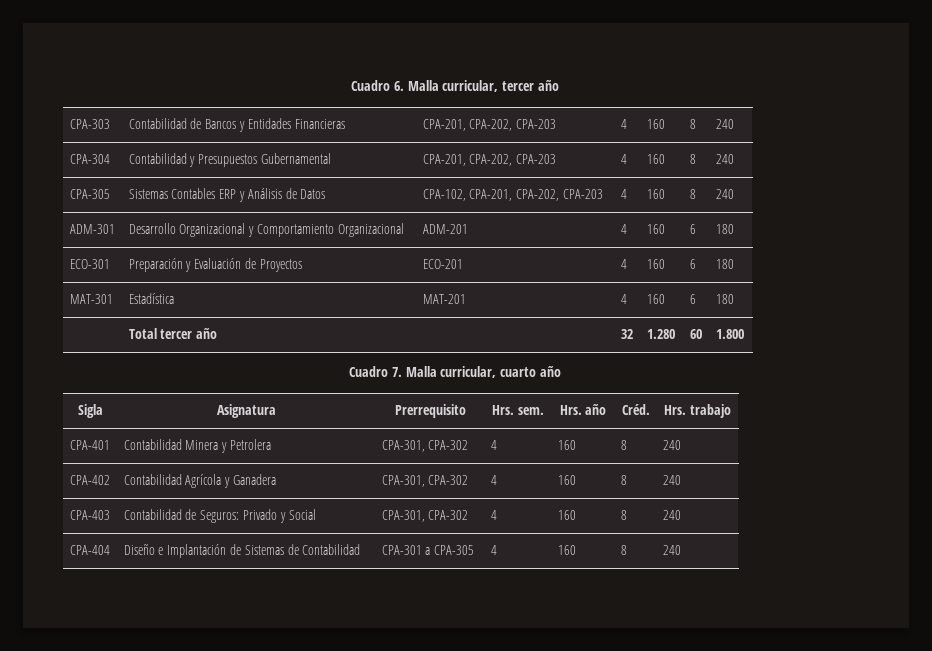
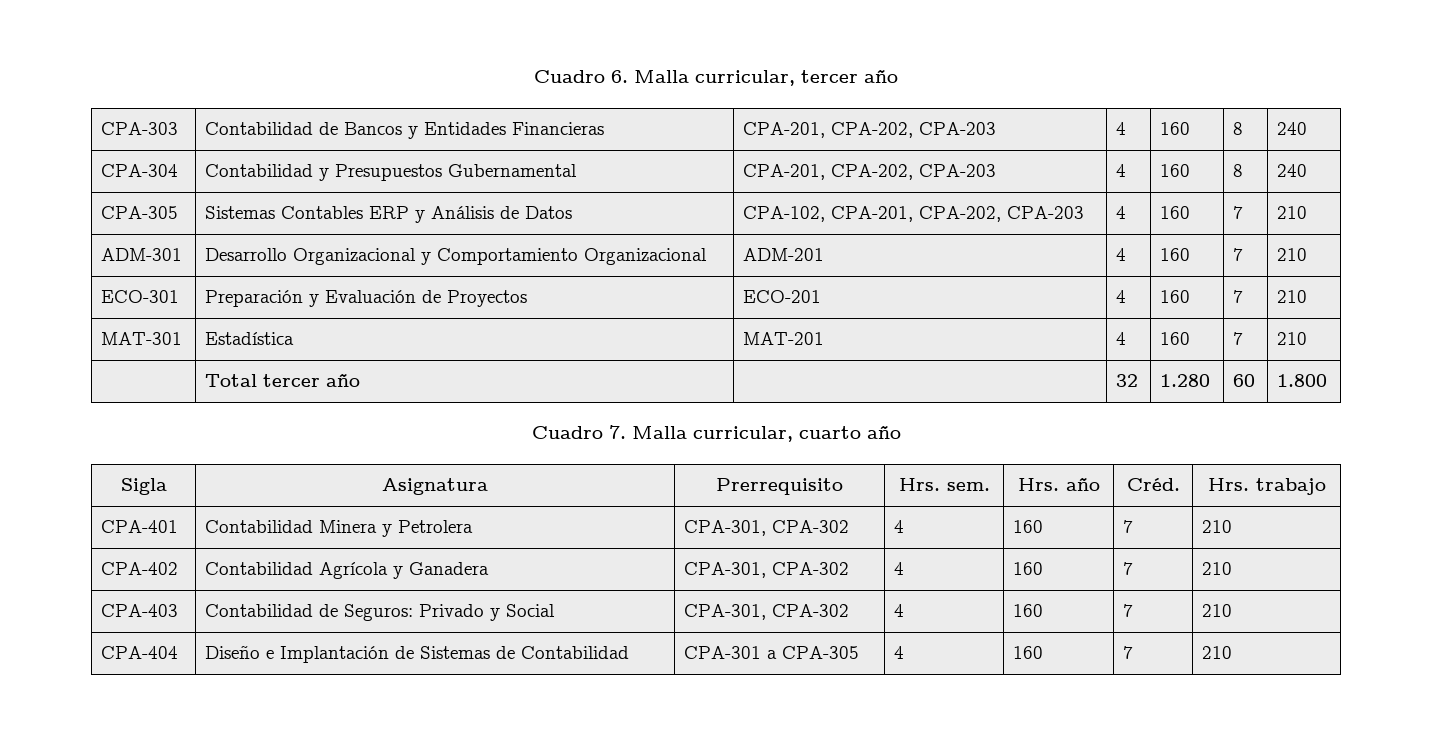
[689,189,696,199] [715,189,734,199] 8 | 240 -> [1232,206,1243,219] [1276,206,1307,219] 7 | 210
[689,224,696,234] [715,224,734,234] 6 | 180 -> [1232,248,1243,261] [1276,248,1307,261] 7 | 210
[689,259,696,269] [715,259,734,269] 6 | 180 -> [1232,290,1243,303] [1276,290,1307,303] 7 | 210
[689,294,696,304] [715,294,734,304] 6 | 180 -> [1232,332,1243,345] [1276,332,1307,345] 7 | 210
[620,440,627,450] [662,440,681,450] 8 | 240 -> [1122,520,1133,533] [1201,520,1232,533] 7 | 210
[620,475,627,485] [662,475,681,485] 8 | 240 -> [1122,562,1133,575] [1201,562,1232,575] 7 | 210
[620,510,627,520] [662,510,681,520] 8 | 240 -> [1122,604,1133,617] [1201,604,1232,617] 7 | 210
[620,545,627,555] [662,545,681,555] 8 | 240 -> [1122,646,1133,659] [1201,646,1232,659] 7 | 210

